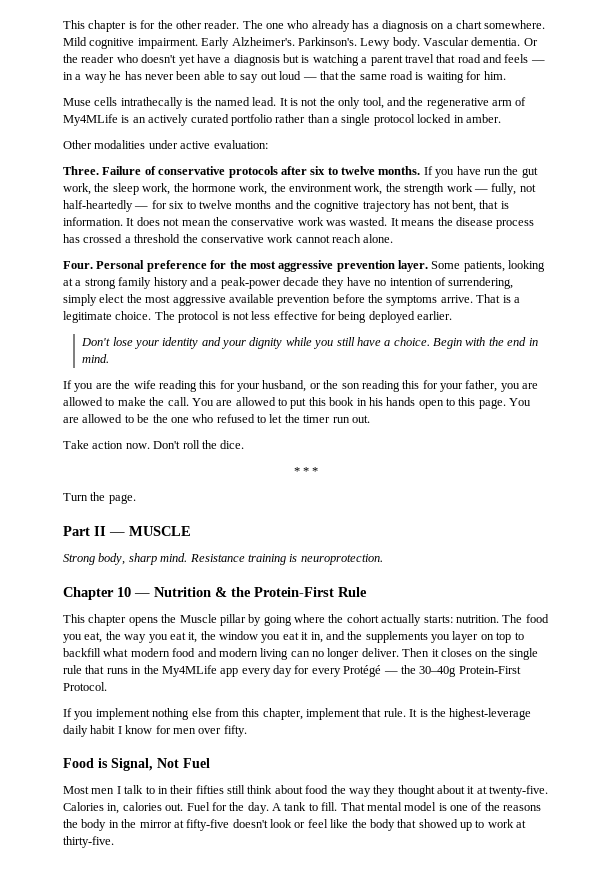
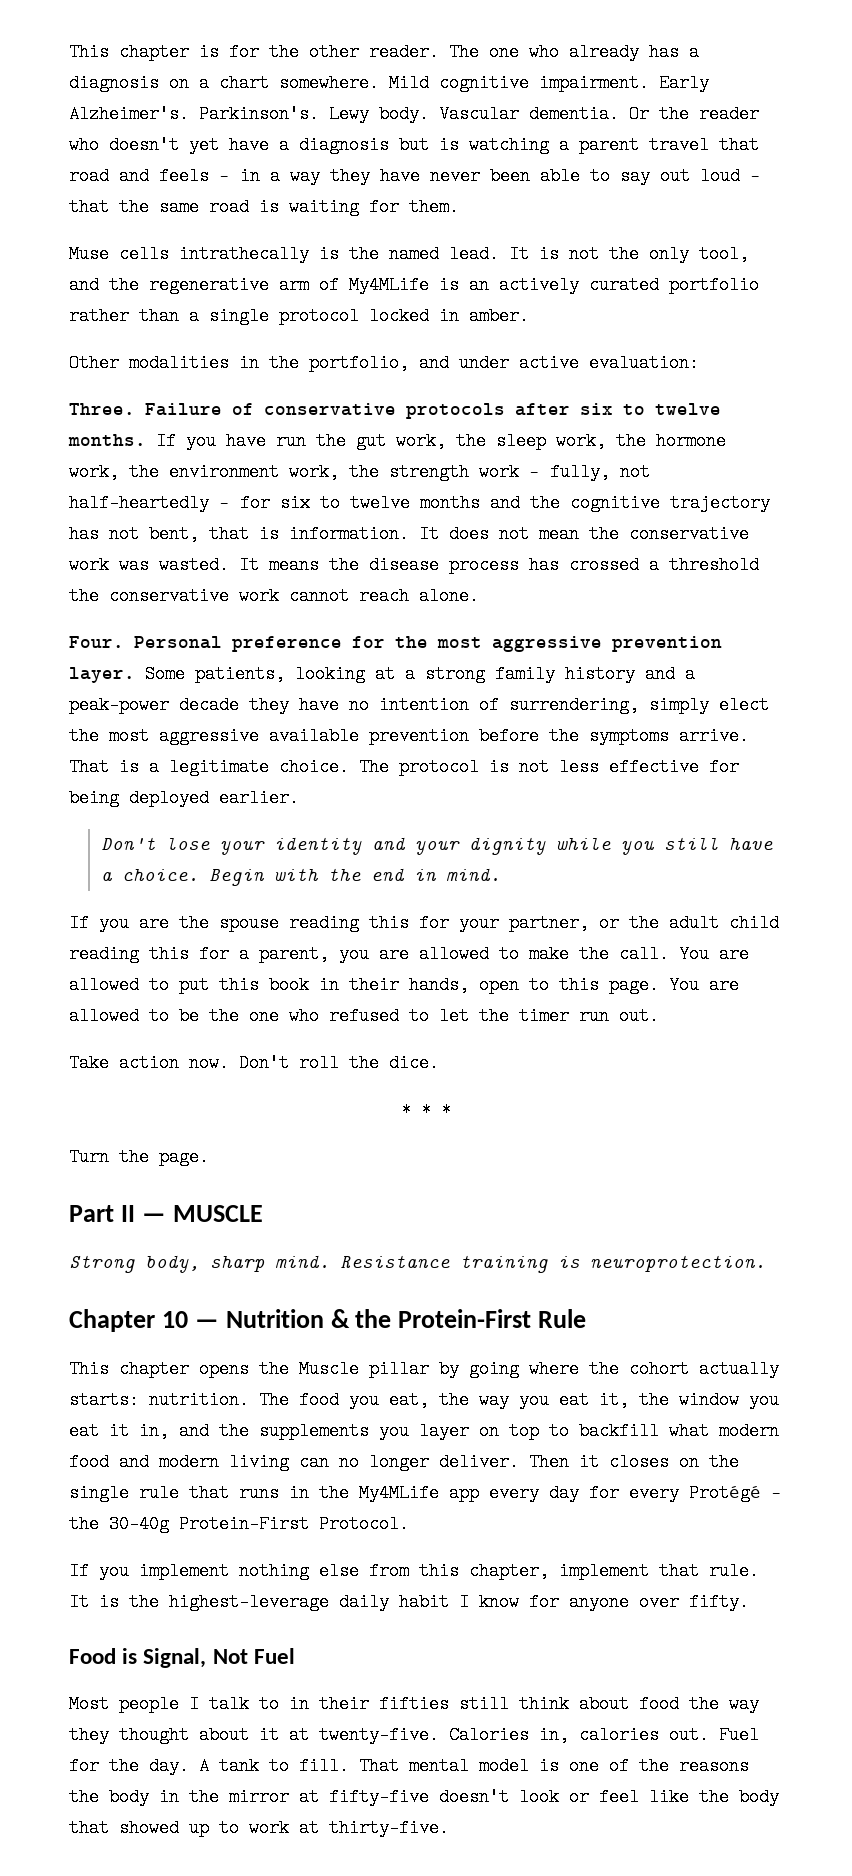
[109,71,142,80] he has -> [330,167,420,185] they have
[483,71,506,80] him. -> [409,198,459,216] them.
(146, 144) none -> [239,354,449,372] in the portfolio, and
[133,380,307,392] wife reading this for your husband, -> [219,914,589,932] spouse reading this for your partner,
[341,380,498,392] son reading this for your father, -> [669,914,779,932] [69,945,329,963] adult child reading this for a parent,
[368,397,416,406] his hands -> [349,976,469,994] their hands,
[172,728,196,734] men -> [569,1593,629,1611] anyone
[91,788,115,794] men -> [119,1695,179,1713] people

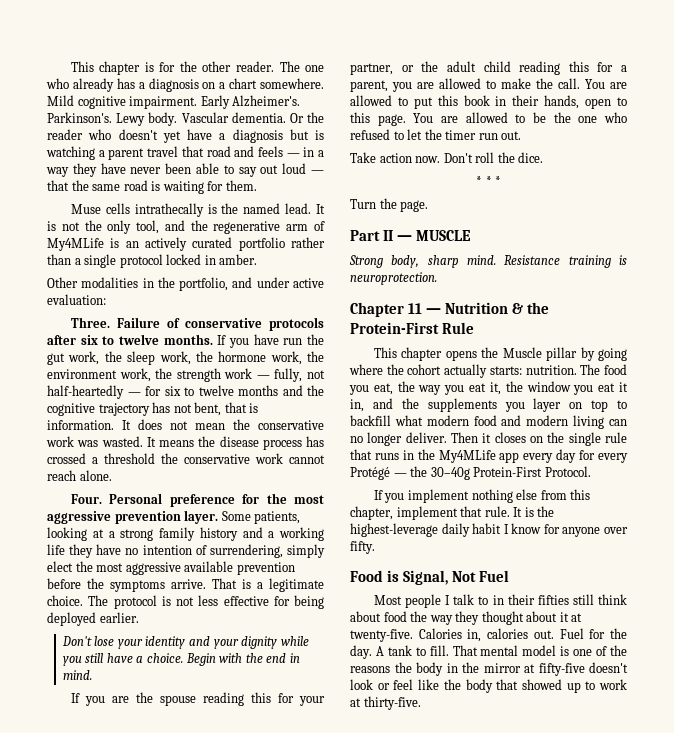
[69,696,239,714] peak-power decade -> [279,527,324,541] [47,544,65,555] working life
[161,1311,188,1328] 10 -> [408,303,423,314] 11

